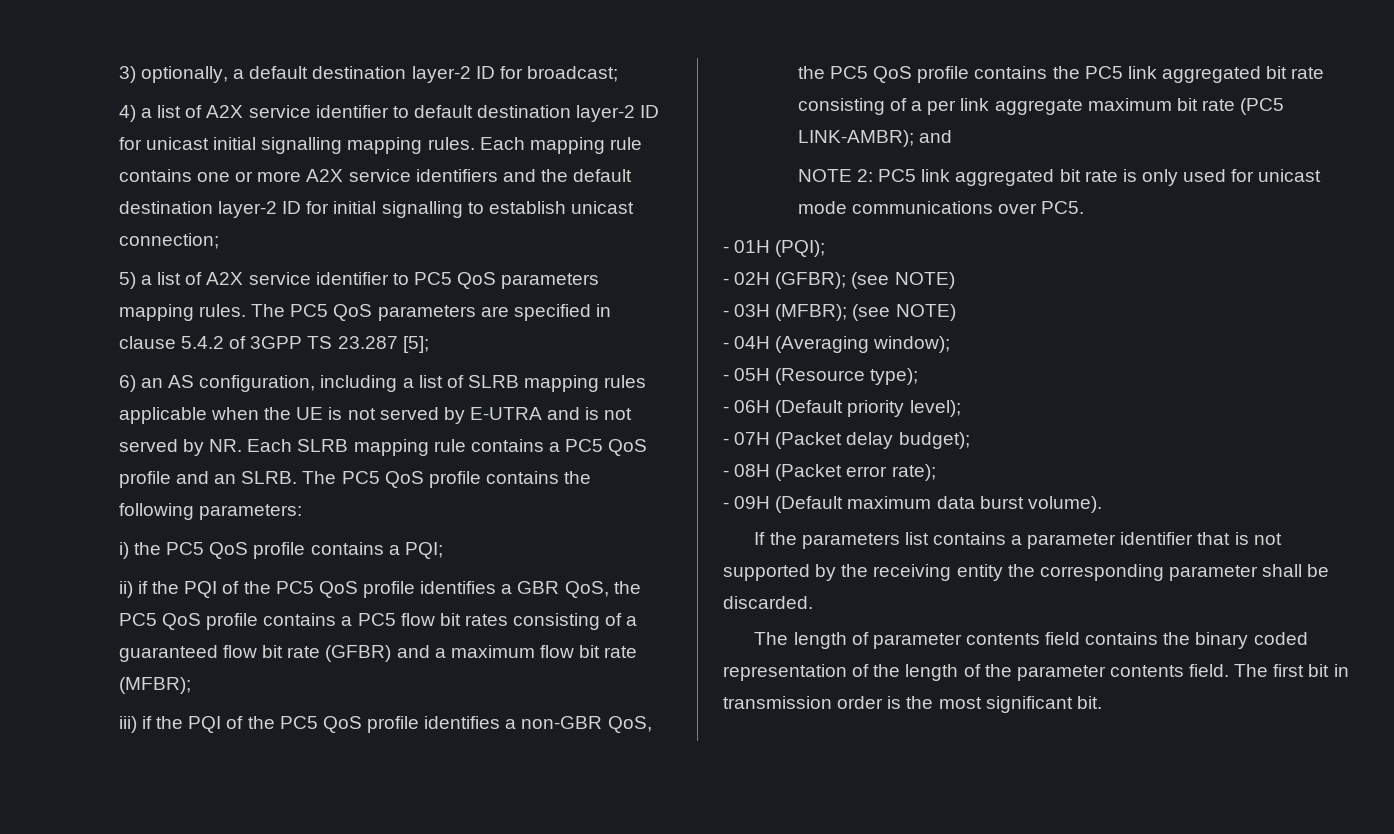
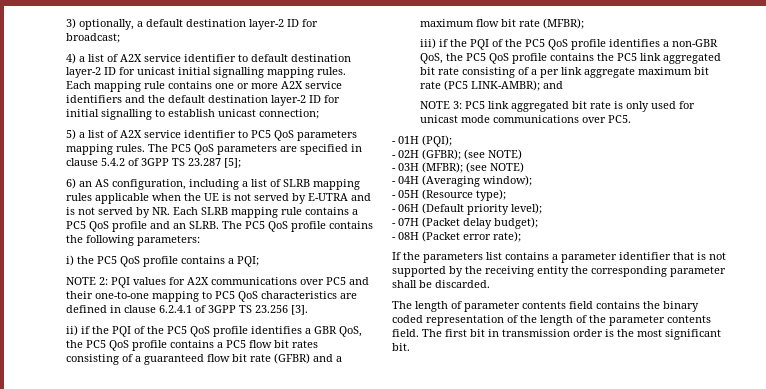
(443, 550) none -> [66,277,370,288] [66,291,358,302] [66,305,309,315] // NOTE 2: PQI values for A2X communications over PC5 and their one-to-one mapping to PC5 QoS characteristics are defined in clause 6.2.4.1 of 3GPP TS 23.256 [3].
[857,169,874,182] 2: -> [453,101,463,109] 3:
[723,496,1102,513] // - 09H (Default maximum data burst volume). -> (521, 236) none

